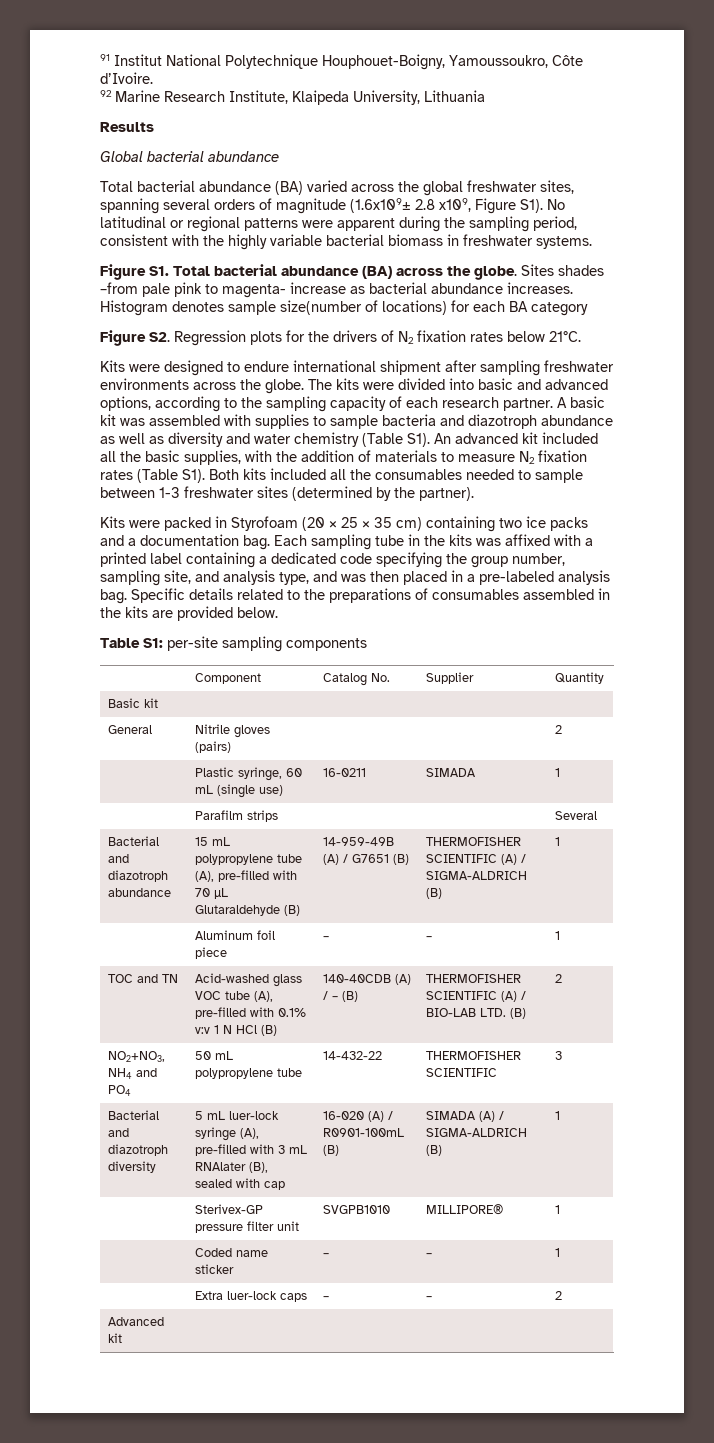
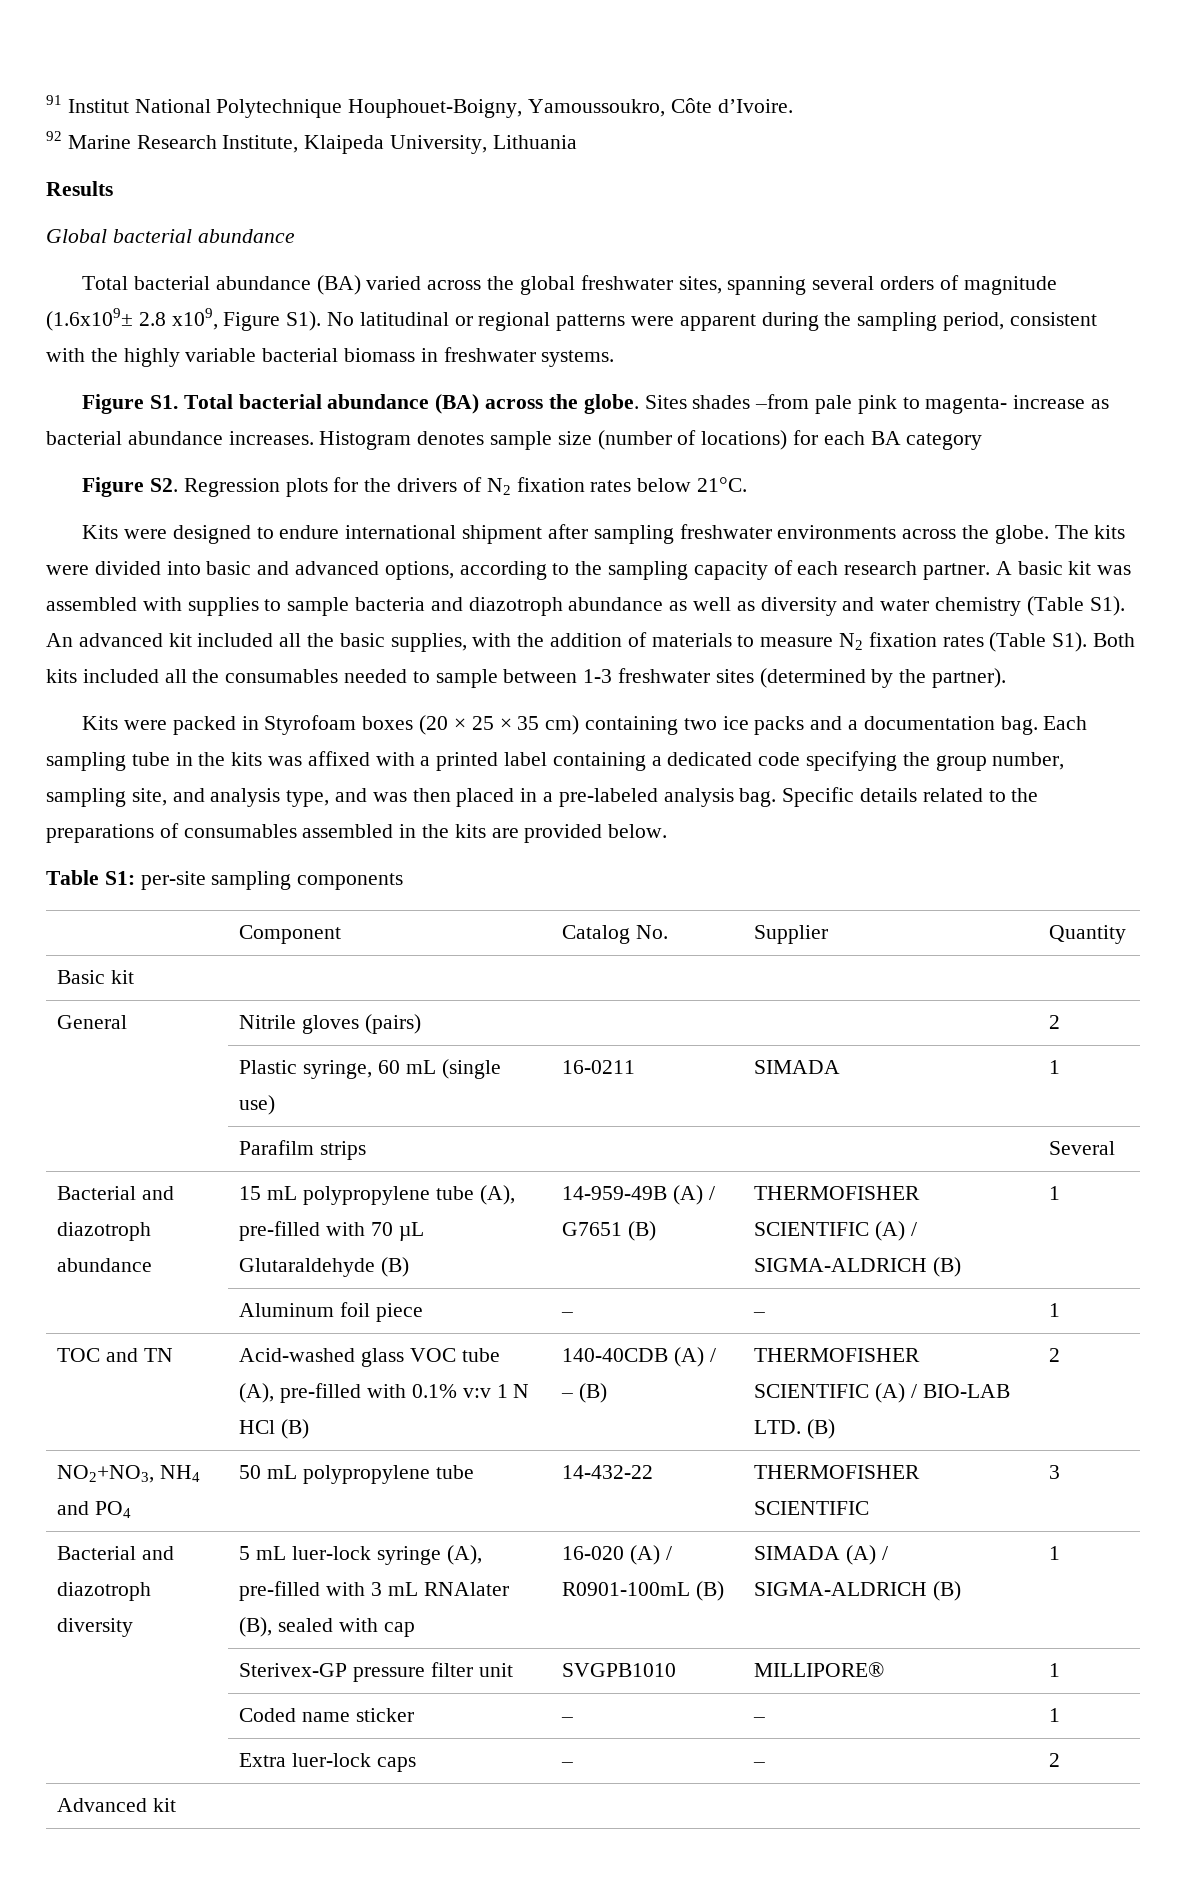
[280,300,362,315] size(number -> [557,430,672,450] size (number
(298, 523) none -> [362,716,414,730] boxes

